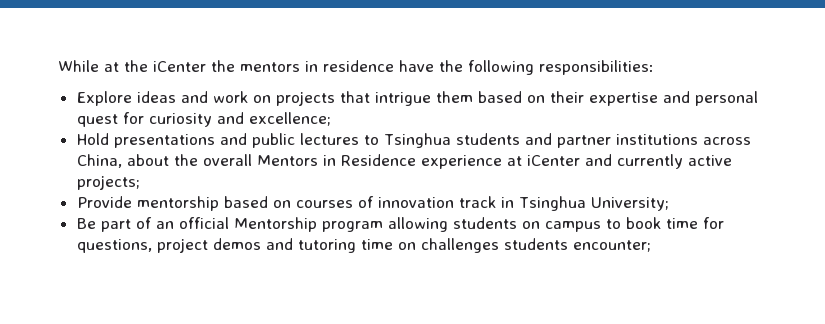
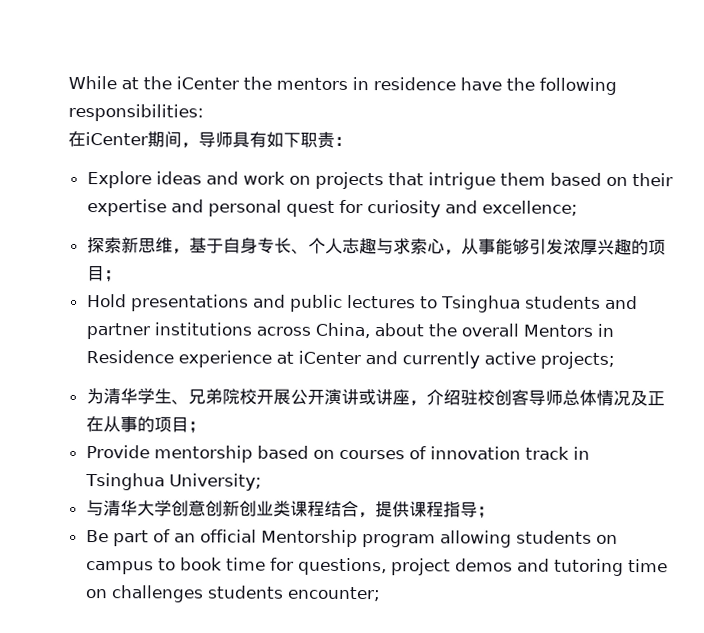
(654, 67) none -> [68,130,352,149] // 在iCenter期间，导师具有如下职责：
(331, 119) none -> [86,237,666,256] [86,265,122,283] // 探索新思维，基于自身专长、个人志趣与求索心，从事能够引发浓厚兴趣的项目；
(140, 182) none -> [85,388,665,407] [85,416,206,434] // 为清华学生、兄弟院校开展公开演讲或讲座，介绍驻校创客导师总体情况及正在从事的项目；
(669, 204) none -> [85,500,495,519] // 与清华大学创意创新创业类课程结合，提供课程指导；

